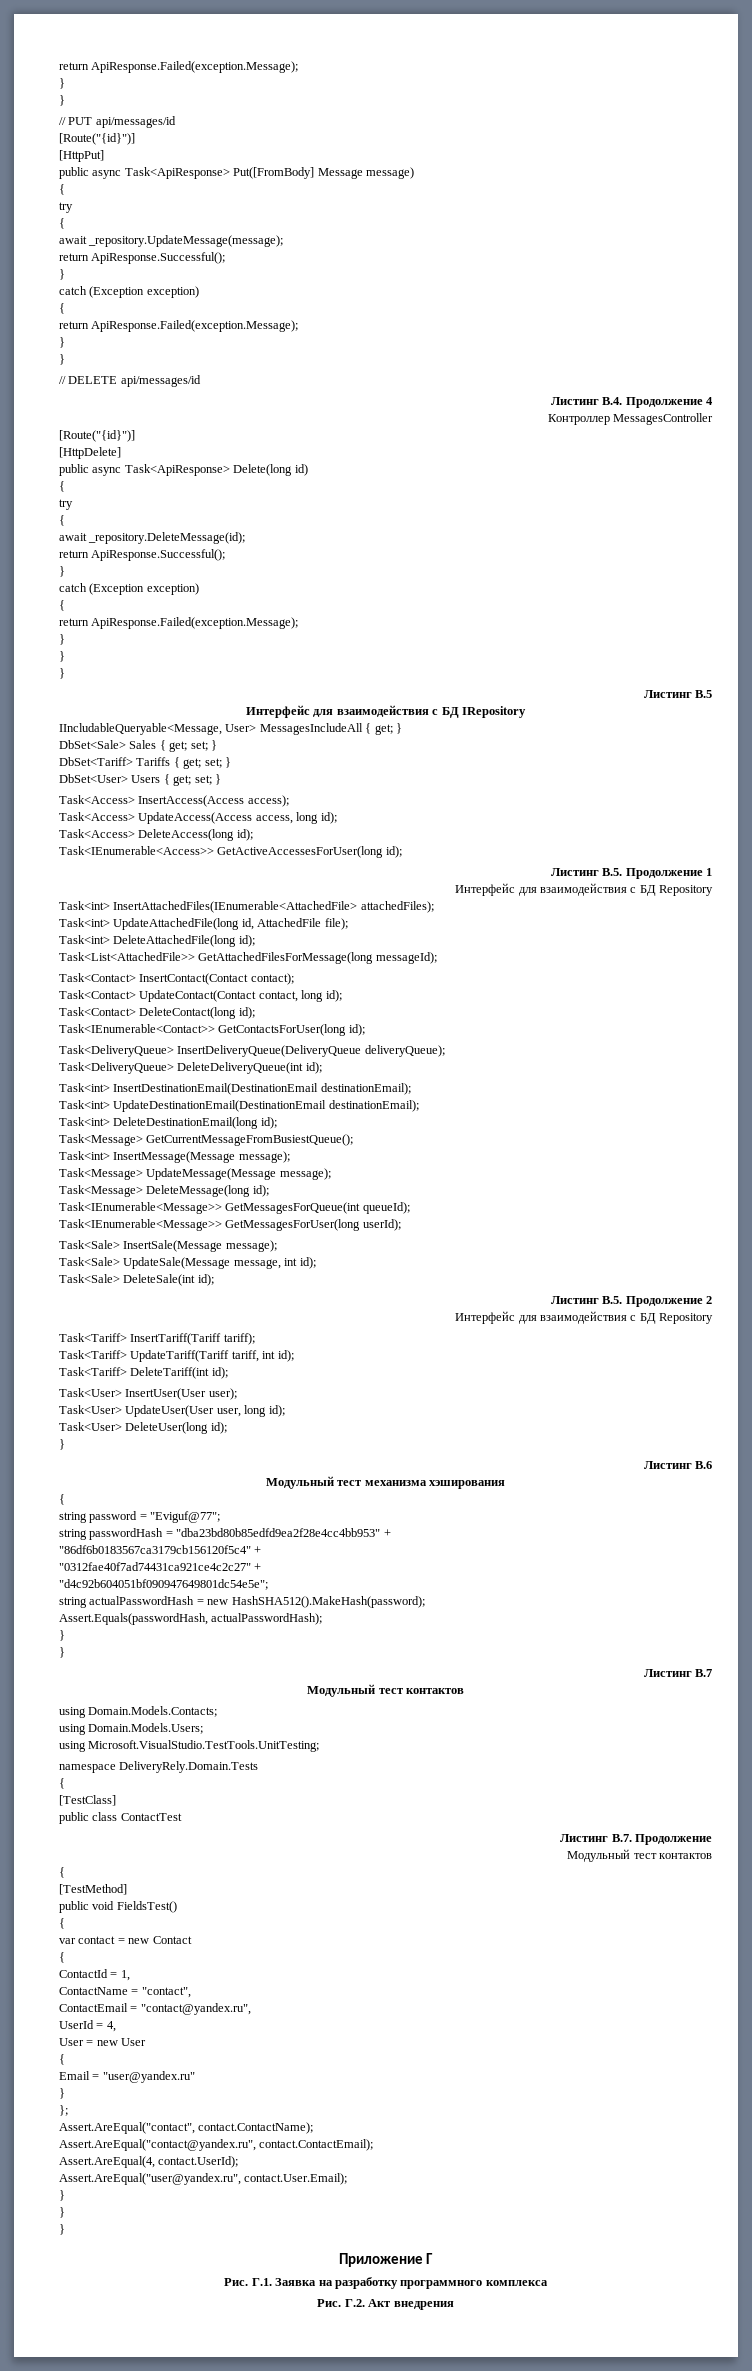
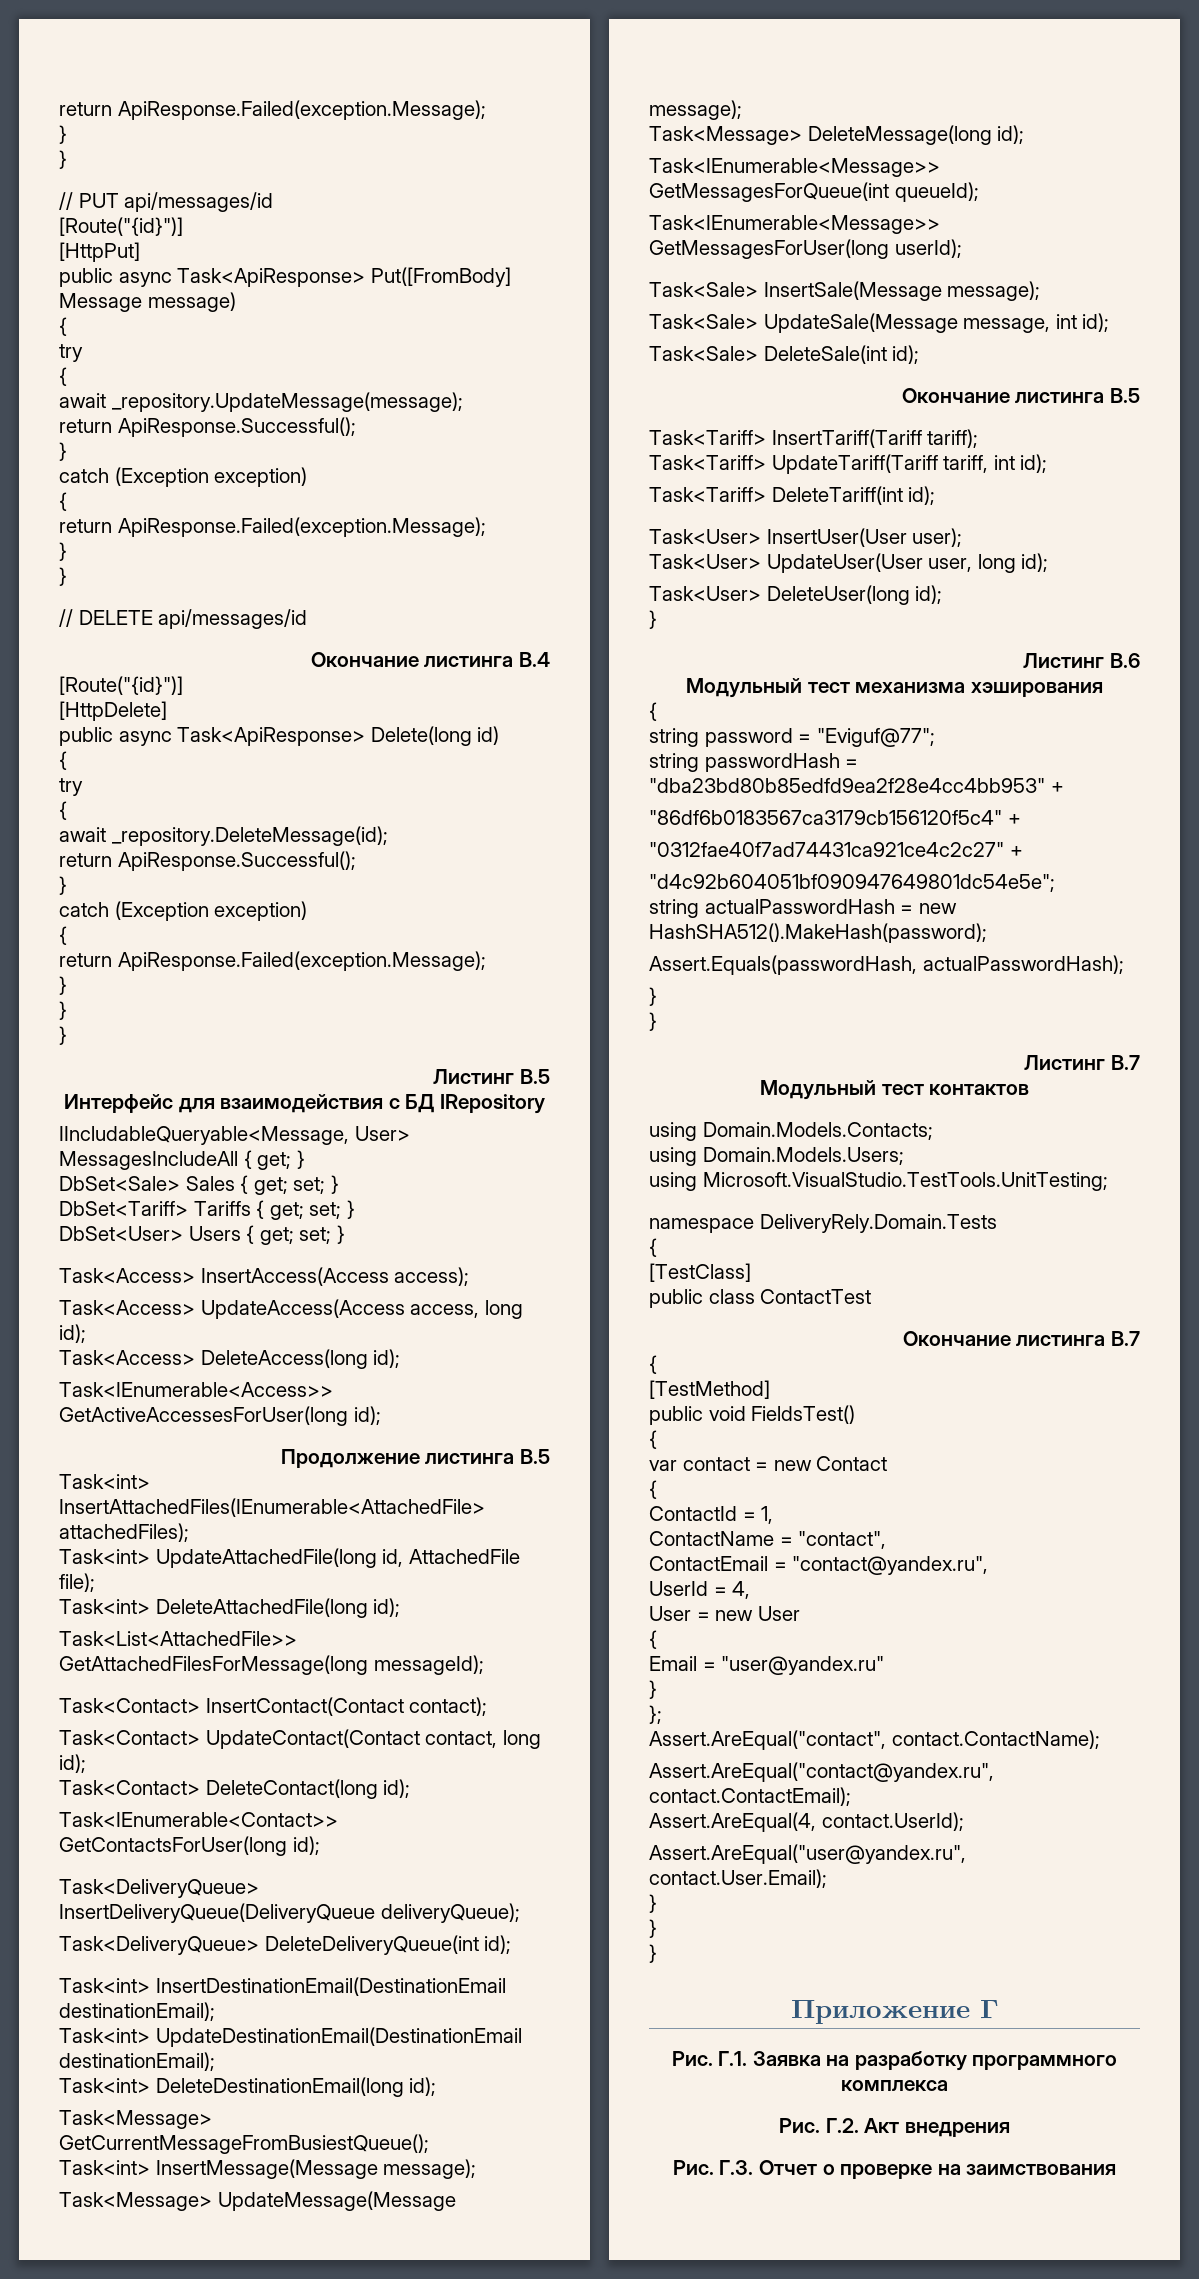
[550,397,713,408] [547,413,713,425] Листинг В.4. Продолжение 4 // Контроллер MessagesController -> [310,652,550,667] Окончание листинга В.4
[550,868,712,879] [455,883,713,896] Листинг В.5. Продолжение 1 // Интерфейс для взаимодействия с БД Repository -> [280,1449,550,1468] Продолжение листинга В.5
[550,1296,712,1307] [455,1311,713,1324] Листинг В.5. Продолжение 2 // Интерфейс для взаимодействия с БД Repository -> [901,388,1140,403] Окончание листинга В.5
[560,1834,712,1845] [567,1849,712,1862] Листинг В.7. Продолжение // Модульный тест контактов -> [902,1331,1140,1346] Окончание листинга В.7
(454, 2305) none -> [672,2160,1117,2179] // Рис. Г.3. Отчет о проверке на заимствования

